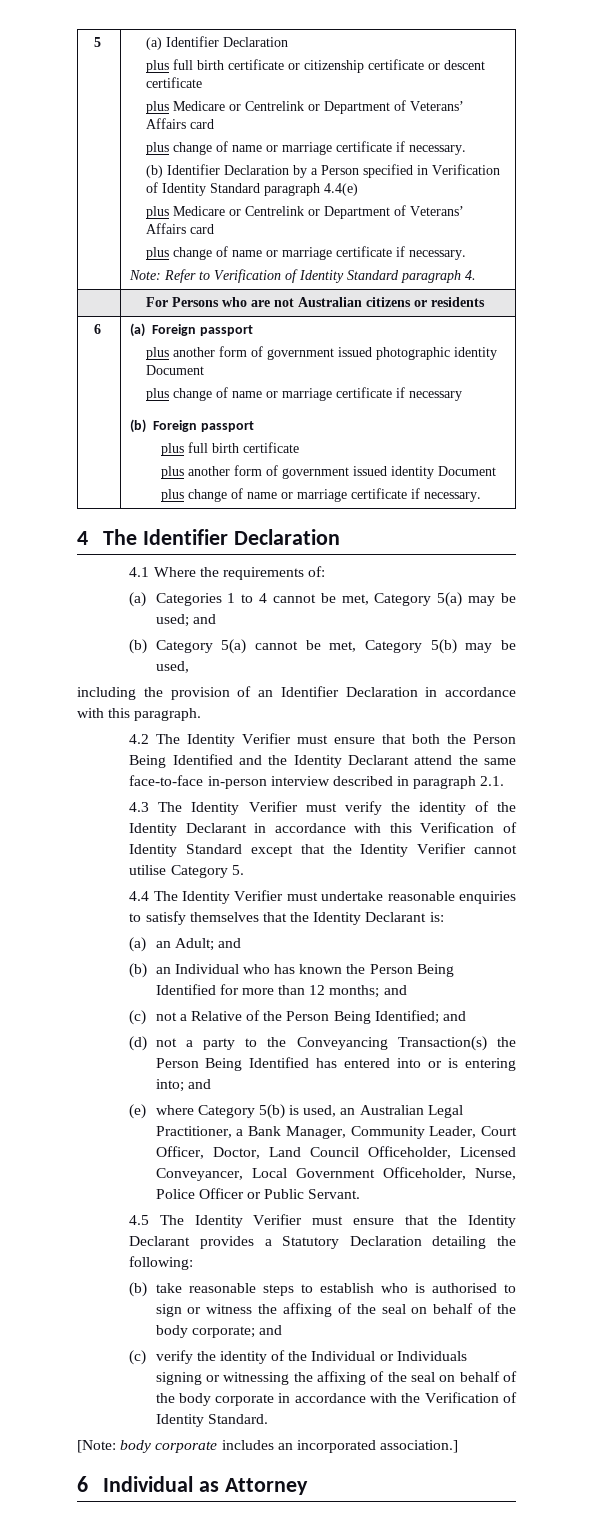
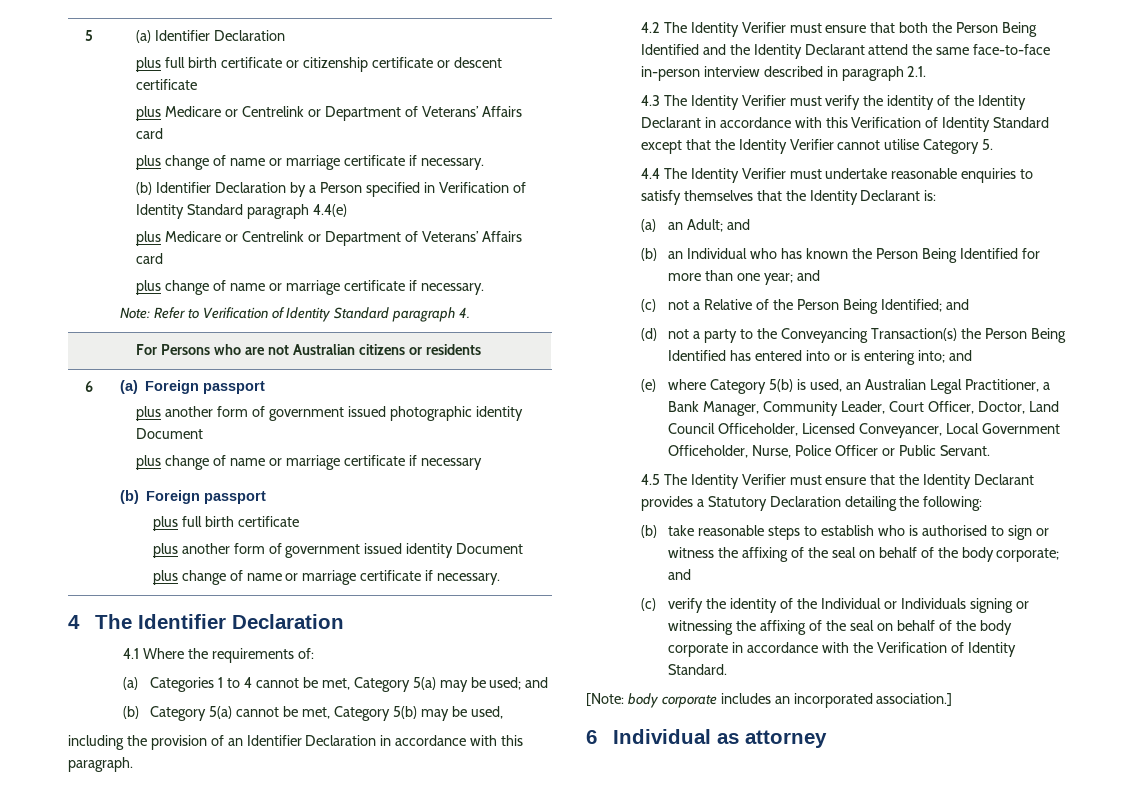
[309,985,380,998] 12 months; -> [737,273,794,285] one year;
[225,1478,309,1495] Attorney -> [745,730,828,748] attorney

